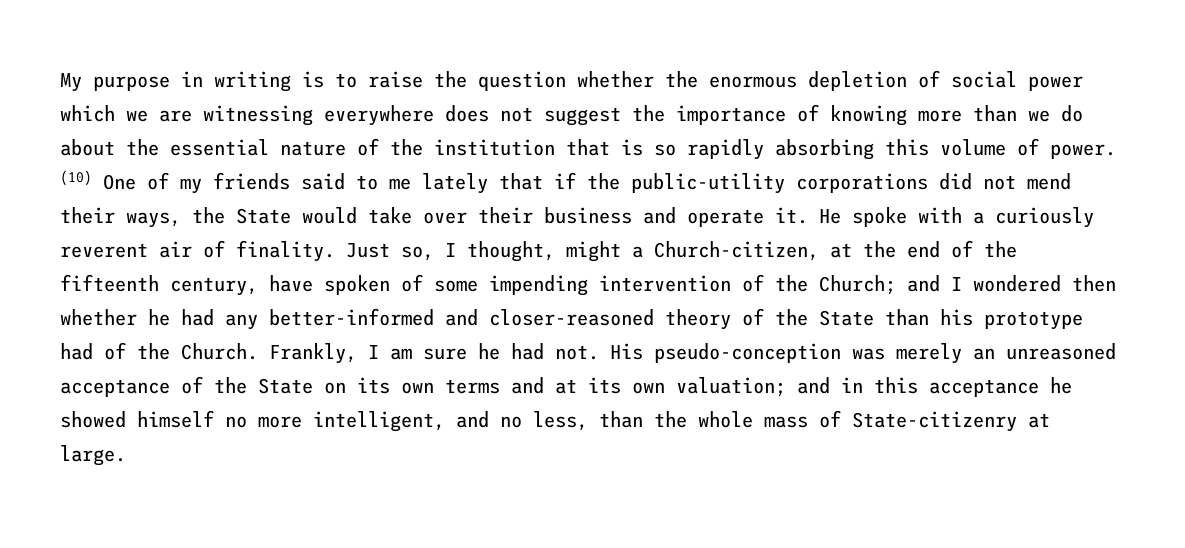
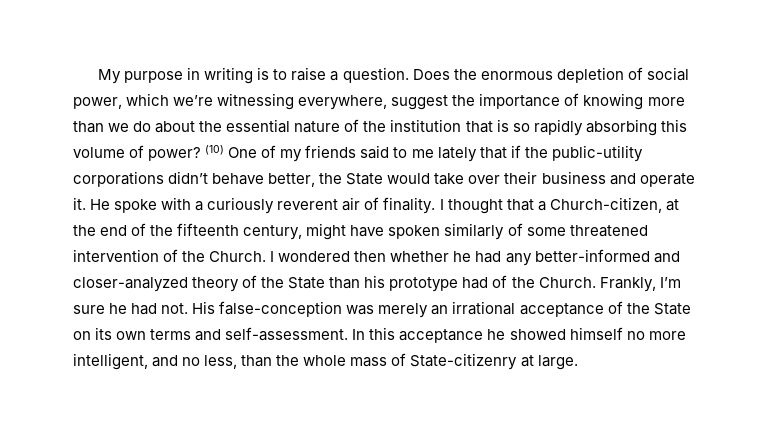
[434,71,654,91] the question whether -> [330,67,450,83] a question. Does
[1028,76,1083,91] [60,105,533,126] power which we are witnessing everywhere does not -> [73,93,388,110] power, which we’re witnessing everywhere,
[1050,144,1116,159] power. -> [148,147,202,161] power?
[939,173,1071,190] [60,207,181,228] did not mend their ways, -> [168,171,316,187] didn’t behave better,
[346,241,621,262] Just so, I thought, might -> [439,199,534,214] I thought that
(258, 286) none -> [306,223,347,240] might
(390, 285) none -> [444,223,505,240] similarly
[489,275,588,296] impending -> [569,225,648,237] threatened
[819,275,940,295] Church; and -> [209,251,267,262] Church.
[489,309,654,326] closer-reasoned -> [73,277,188,292] closer-analyzed
[368,345,412,360] I am -> [659,277,681,288] I’m
[654,343,841,363] pseudo-conception -> [219,301,343,317] false-conception
[1006,343,1116,360] unreasoned -> [452,301,516,315] irrational
[555,377,863,397] at its own valuation; and in -> [225,327,366,341] self-assessment. In

